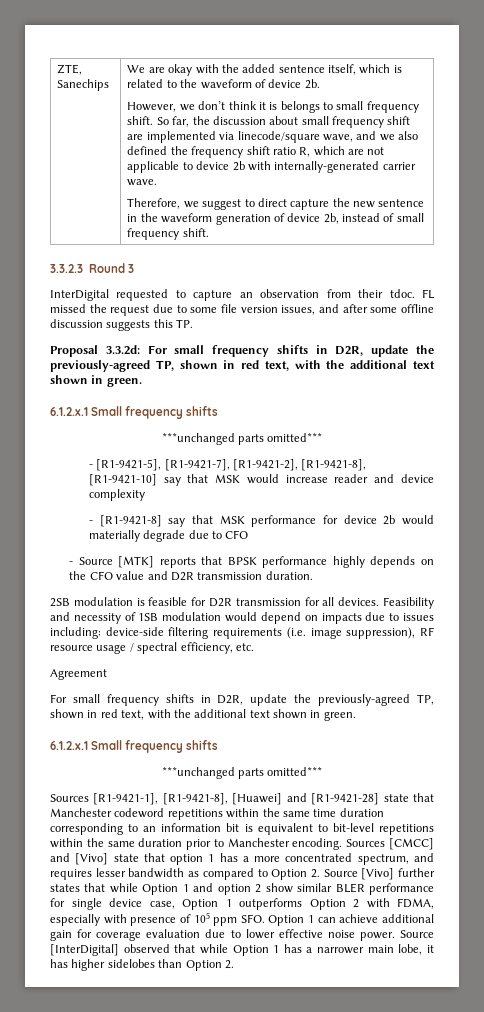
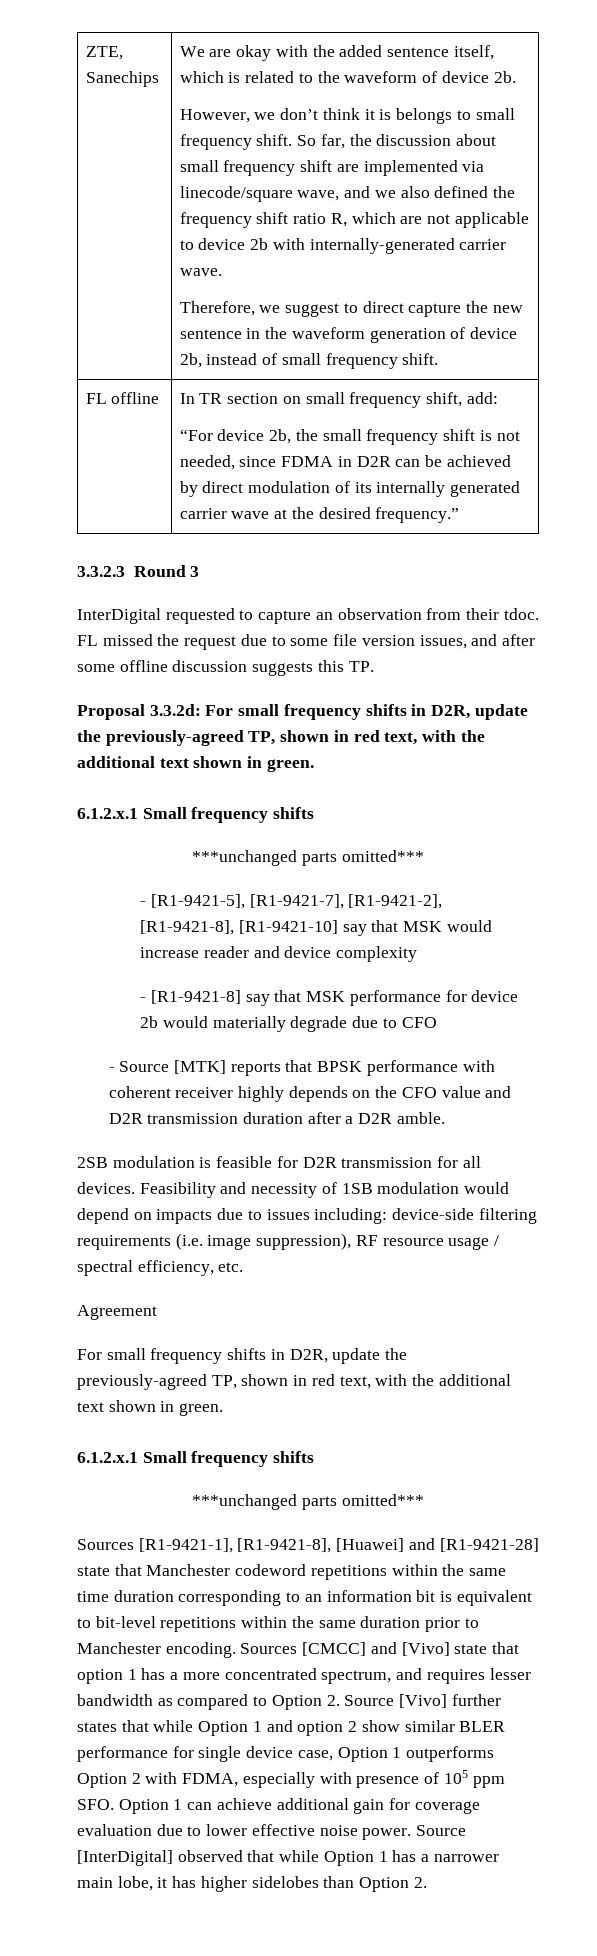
(209, 232) none -> [85,392,160,404] [179,392,498,408] [179,429,520,445] [179,455,511,470] [179,481,521,497] [179,507,460,523] // FL offline | In TR section on small frequency shift, add: // “For device 2b, the small frequency shift is not needed, since FDMA in D2R can be achieved by direct modulation of its internally generated carrier wave at the desired frequency.”
(328, 562) none -> [462,1060,495,1072] [108,1086,234,1098] with coherent receiver
[265,571,313,580] duration. -> [243,1112,445,1124] duration after a D2R amble.

